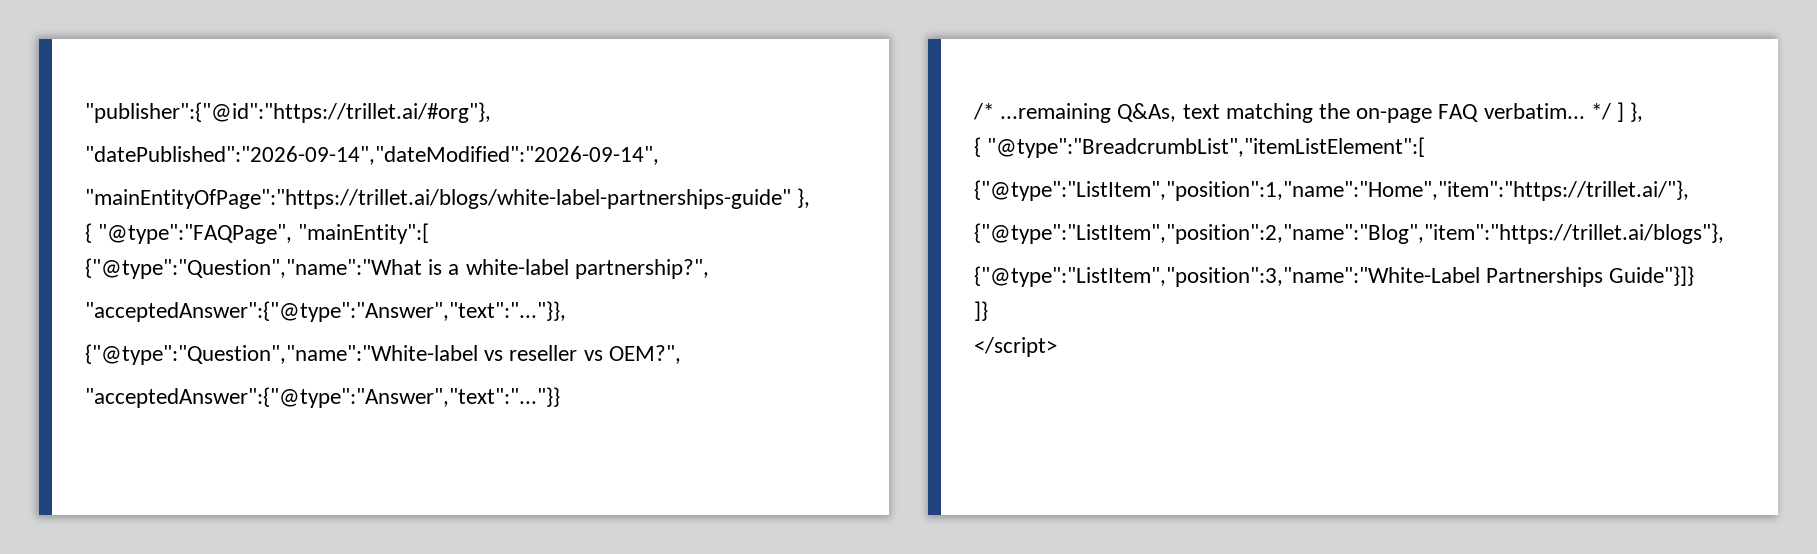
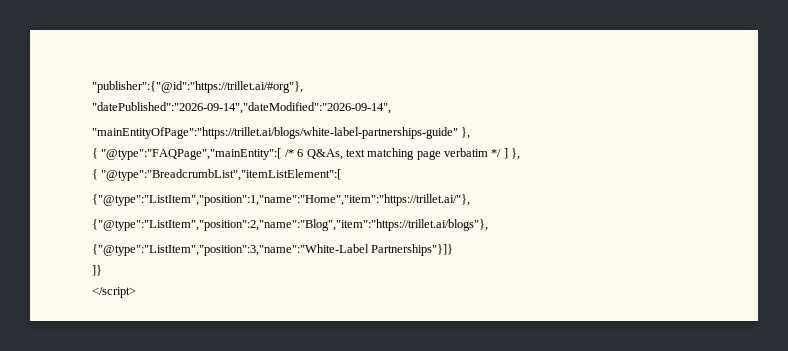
[98,223,430,244] [85,258,709,279] [85,301,566,322] [85,344,681,365] [85,387,560,408] [973,103,1585,123] "@type":"FAQPage", "mainEntity":[ // {"@type":"Question","name":"What is a white-label partnership?", // "acceptedAnswer":{"@type":"Answer","text":"..."}}, // {"@type":"Question","name":"White-label vs reseller vs OEM?", // "acceptedAnswer":{"@type":"Answer","text":"..."}} // /* ...remaining Q&As, text matching the on-page FAQ verbatim... -> [101,148,488,160] "@type":"FAQPage","mainEntity":[ /* 6 Q&As, text matching page verbatim
[1486,266,1695,287] Partnerships Guide"}]} -> [371,244,454,256] Partnerships"}]}

